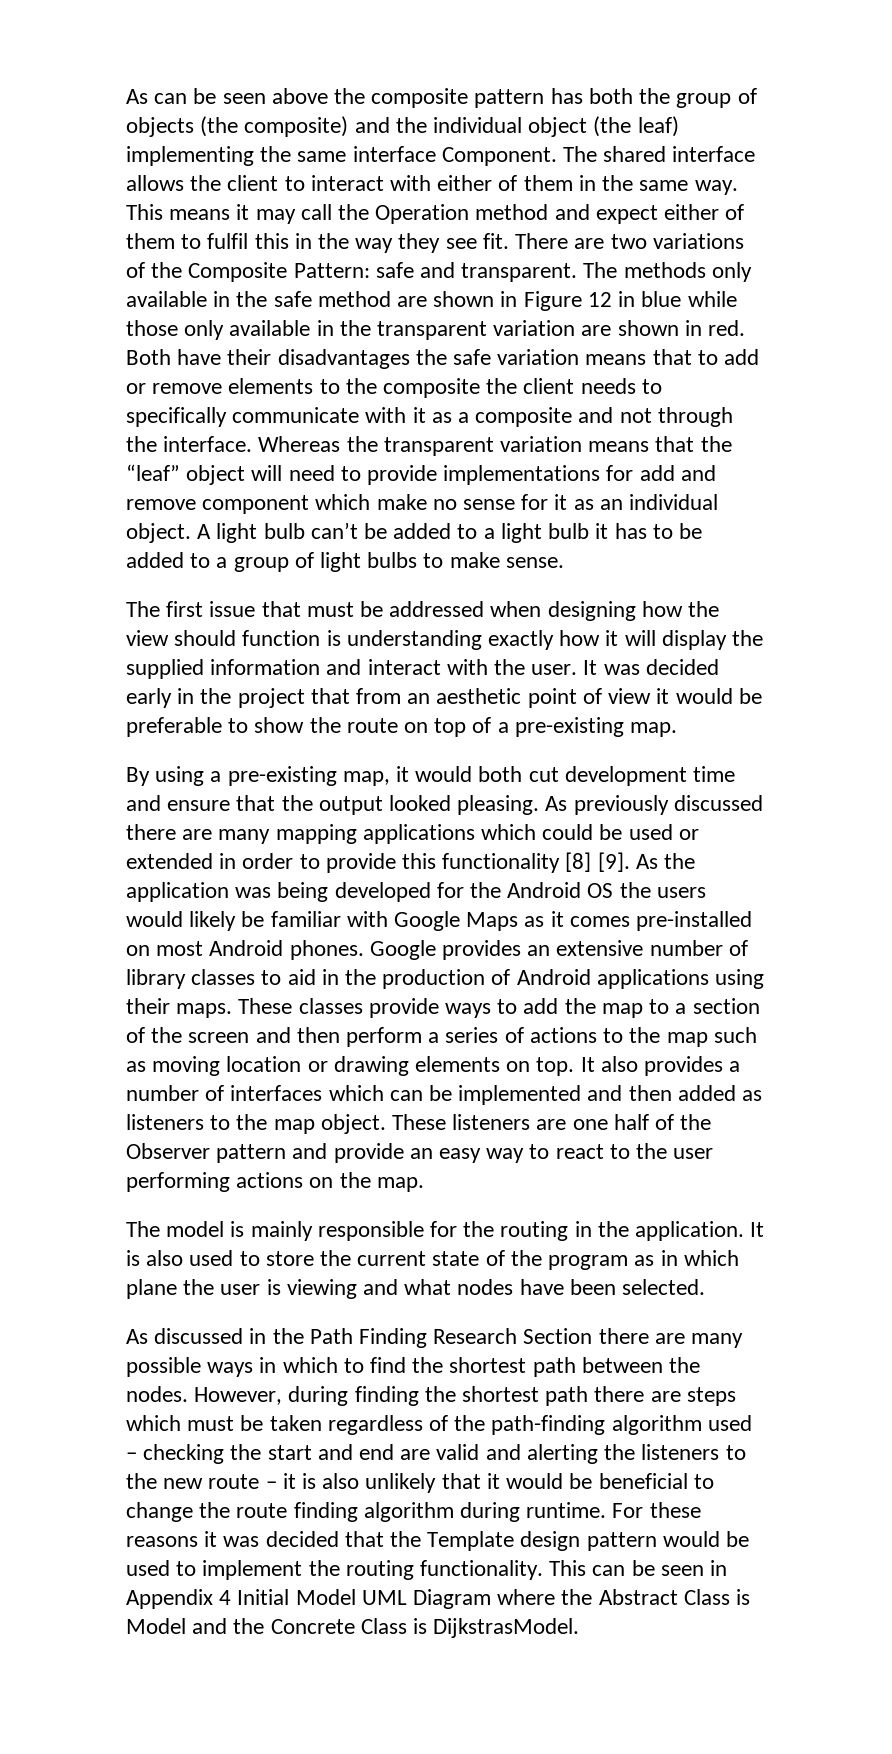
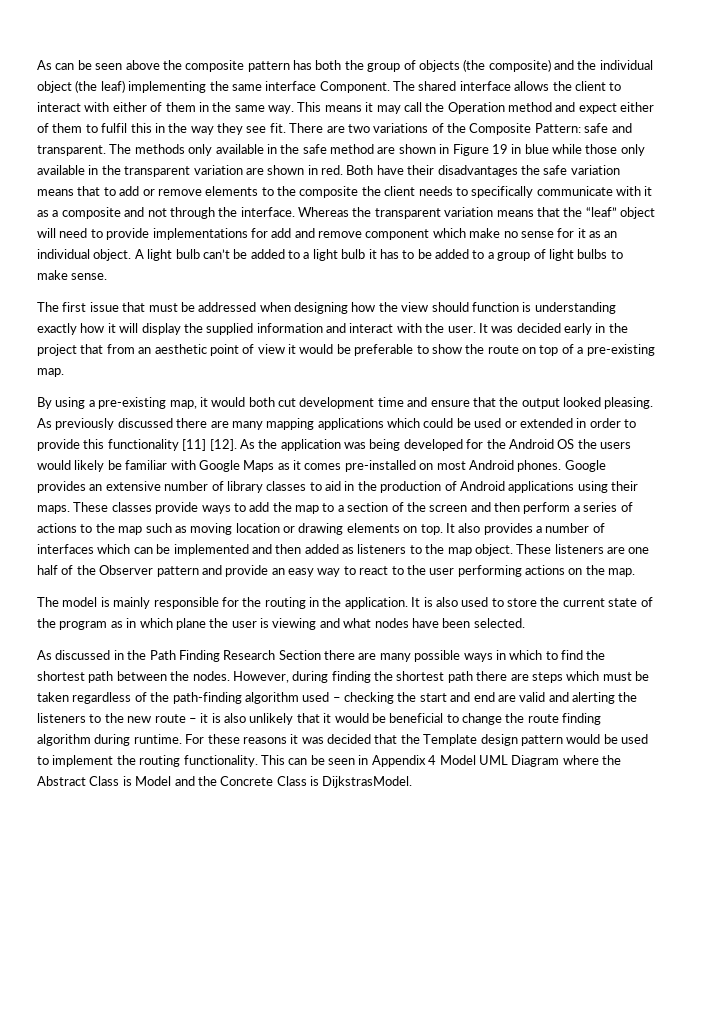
[587,292,612,307] 12 -> [491,144,508,154] 19
[565,852,630,872] [8] [9]. -> [182,439,237,451] [11] [12].
[237,1589,290,1605] Initial -> (437, 760) none

